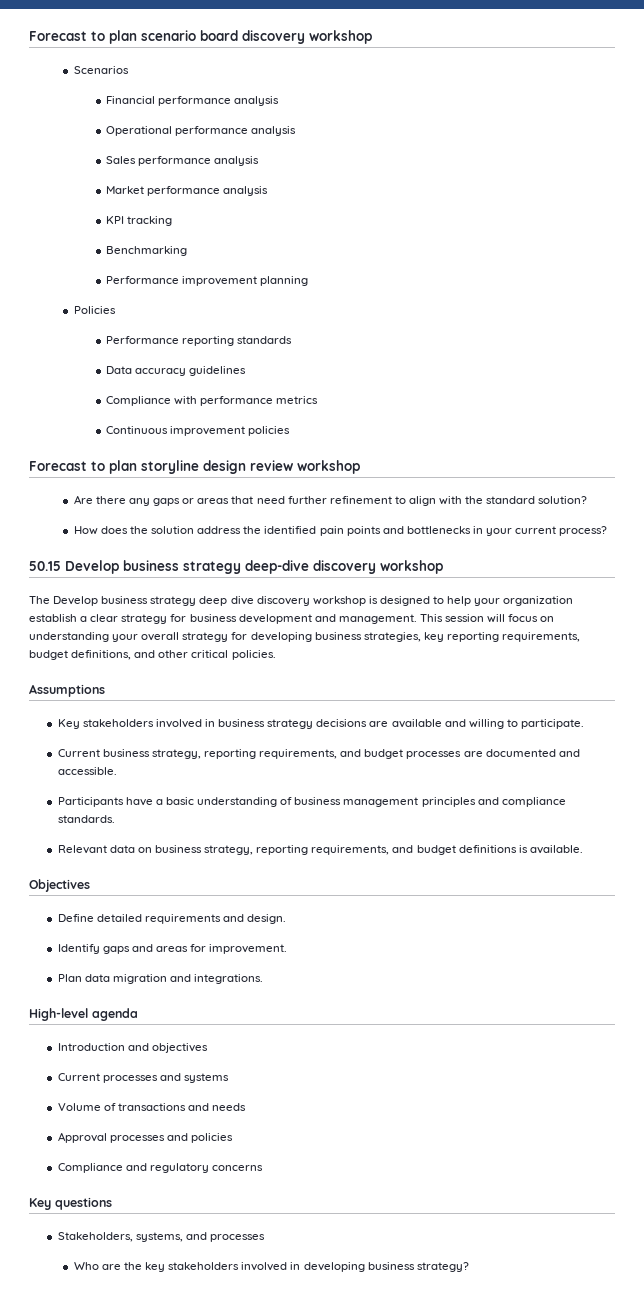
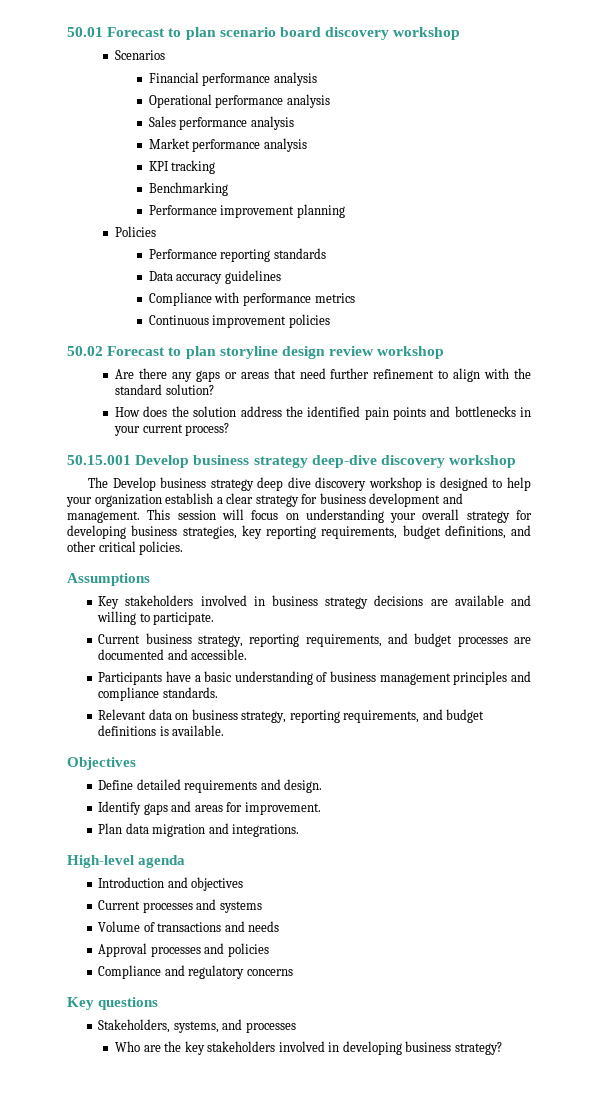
(29, 36) none -> [67,27,103,37] 50.01
(291, 431) none -> [67,346,103,356] 50.02
[29,561,61,571] 50.15 -> [67,455,131,465] 50.15.001

